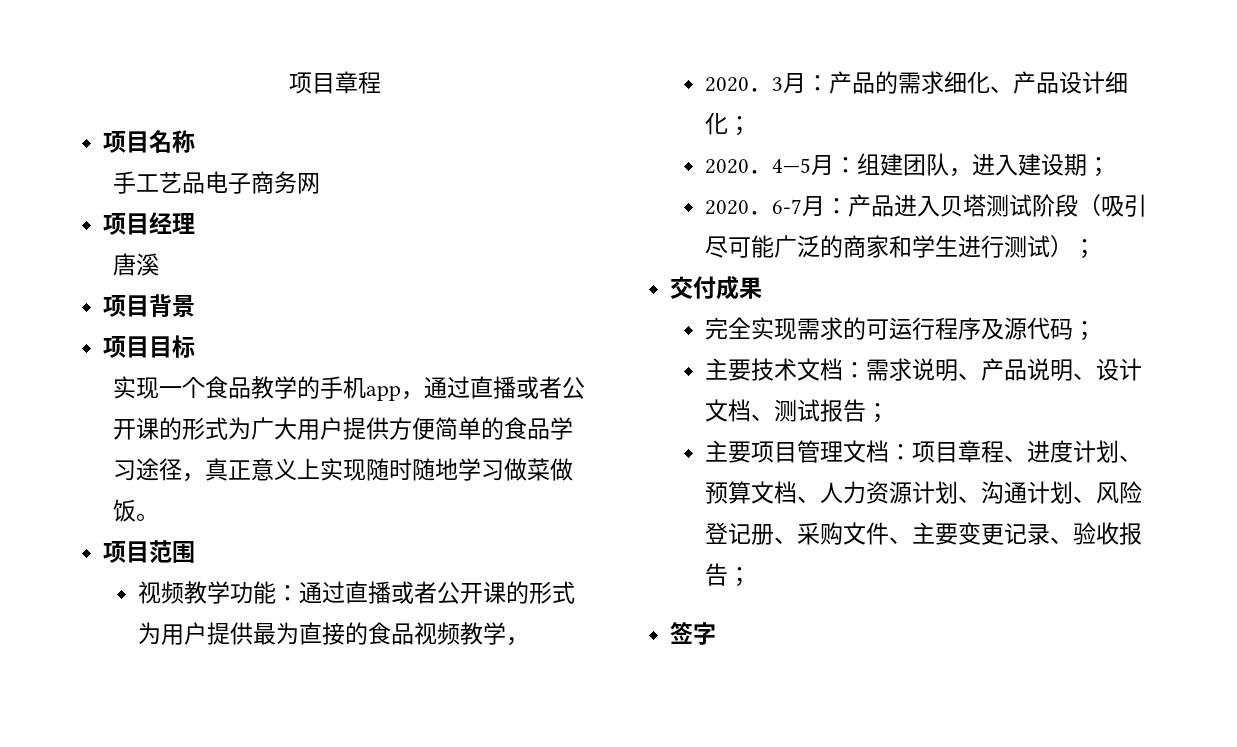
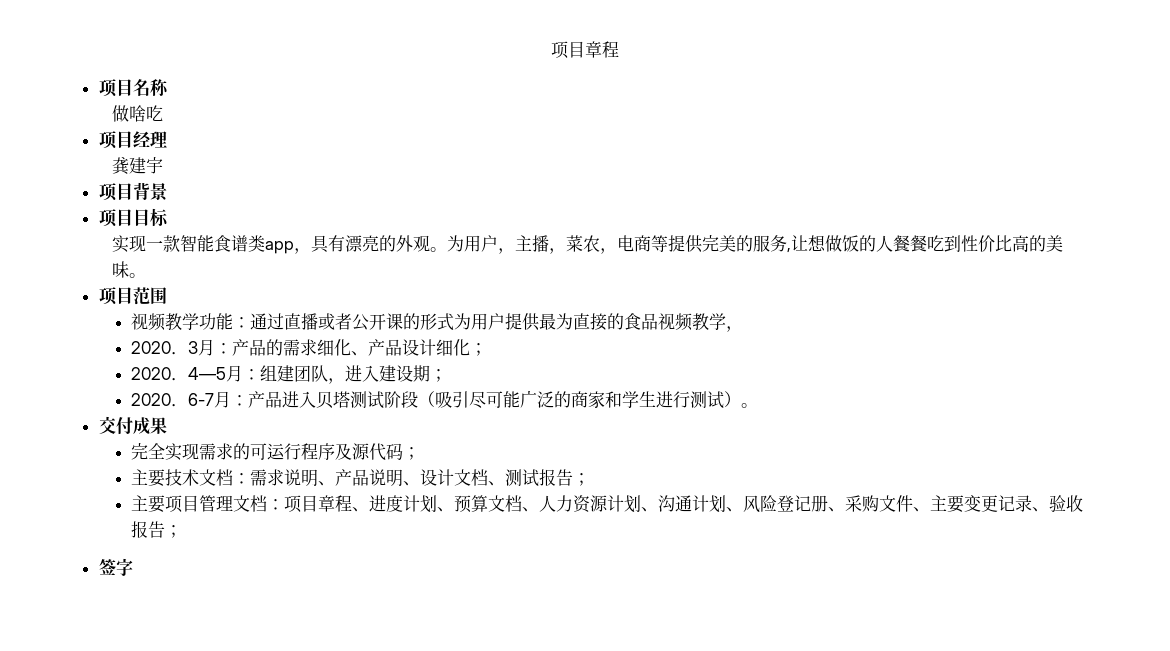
[112,171,320,194] 手工艺品电子商务网 -> [112,105,164,122] 做啥吃
[112,253,159,276] 唐溪 -> [112,157,164,175] 龚建宇
[181,376,585,401] [112,417,573,440] [112,458,573,482] [112,499,136,522] 个食品教学的手机app，通过直播或者公开课的形式为广大用户提供方便简单的食品学习途径，真正意义上实现随时随地学习做菜做饭 -> [163,235,1064,254] [112,261,130,278] 款智能食谱类app，具有漂亮的外观。为用户，主播，菜农，电商等提供完美的服务,让想做饭的人餐餐吃到性价比高的美味
[1073,239,1097,259] ； -> [740,403,758,408] 。

